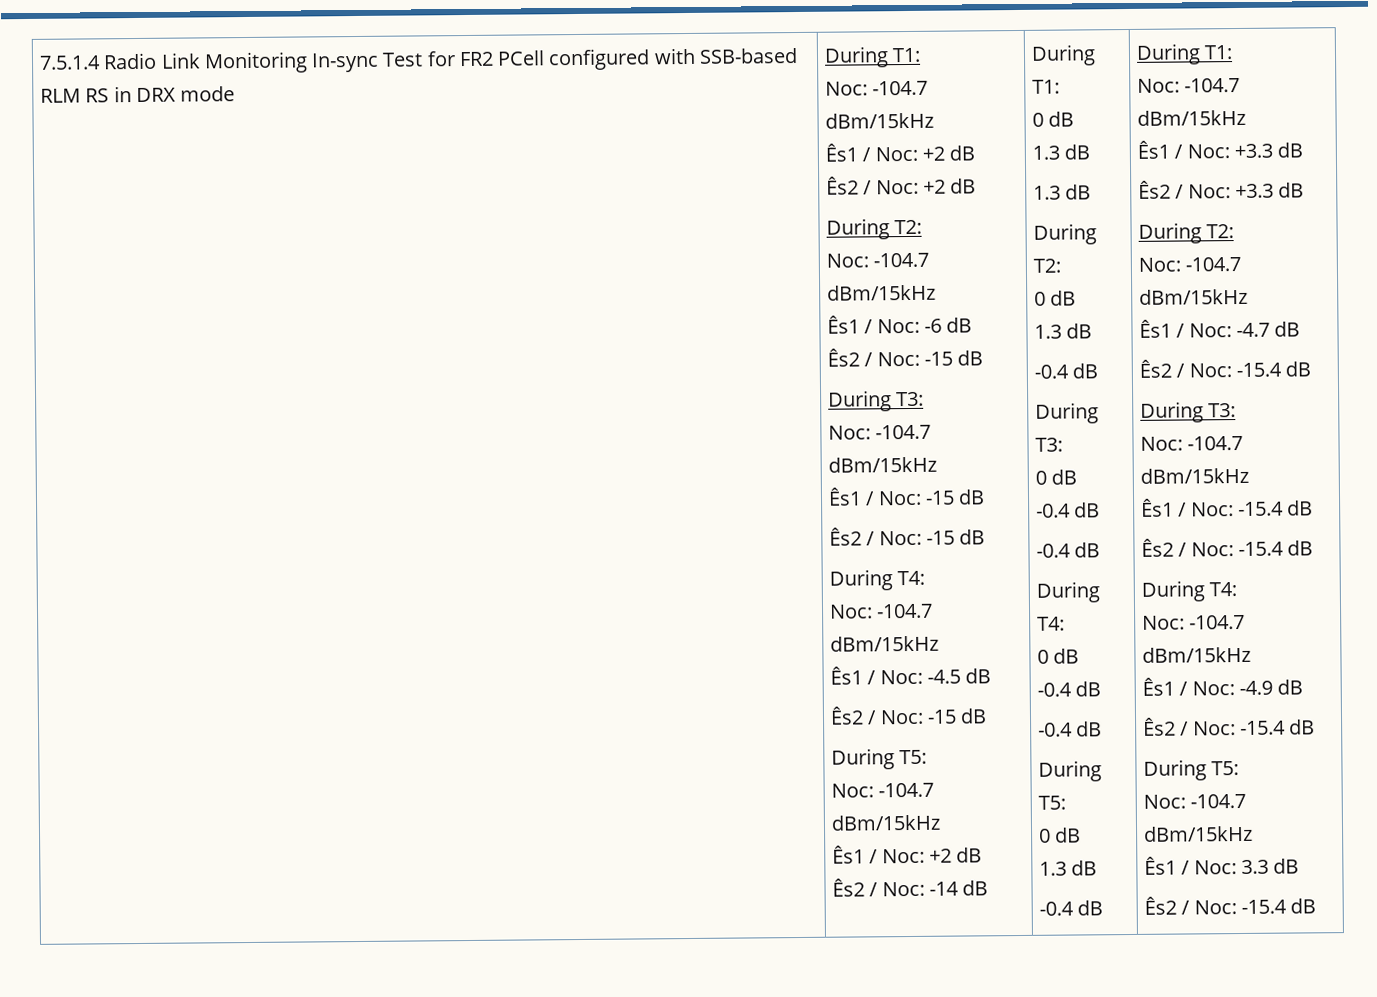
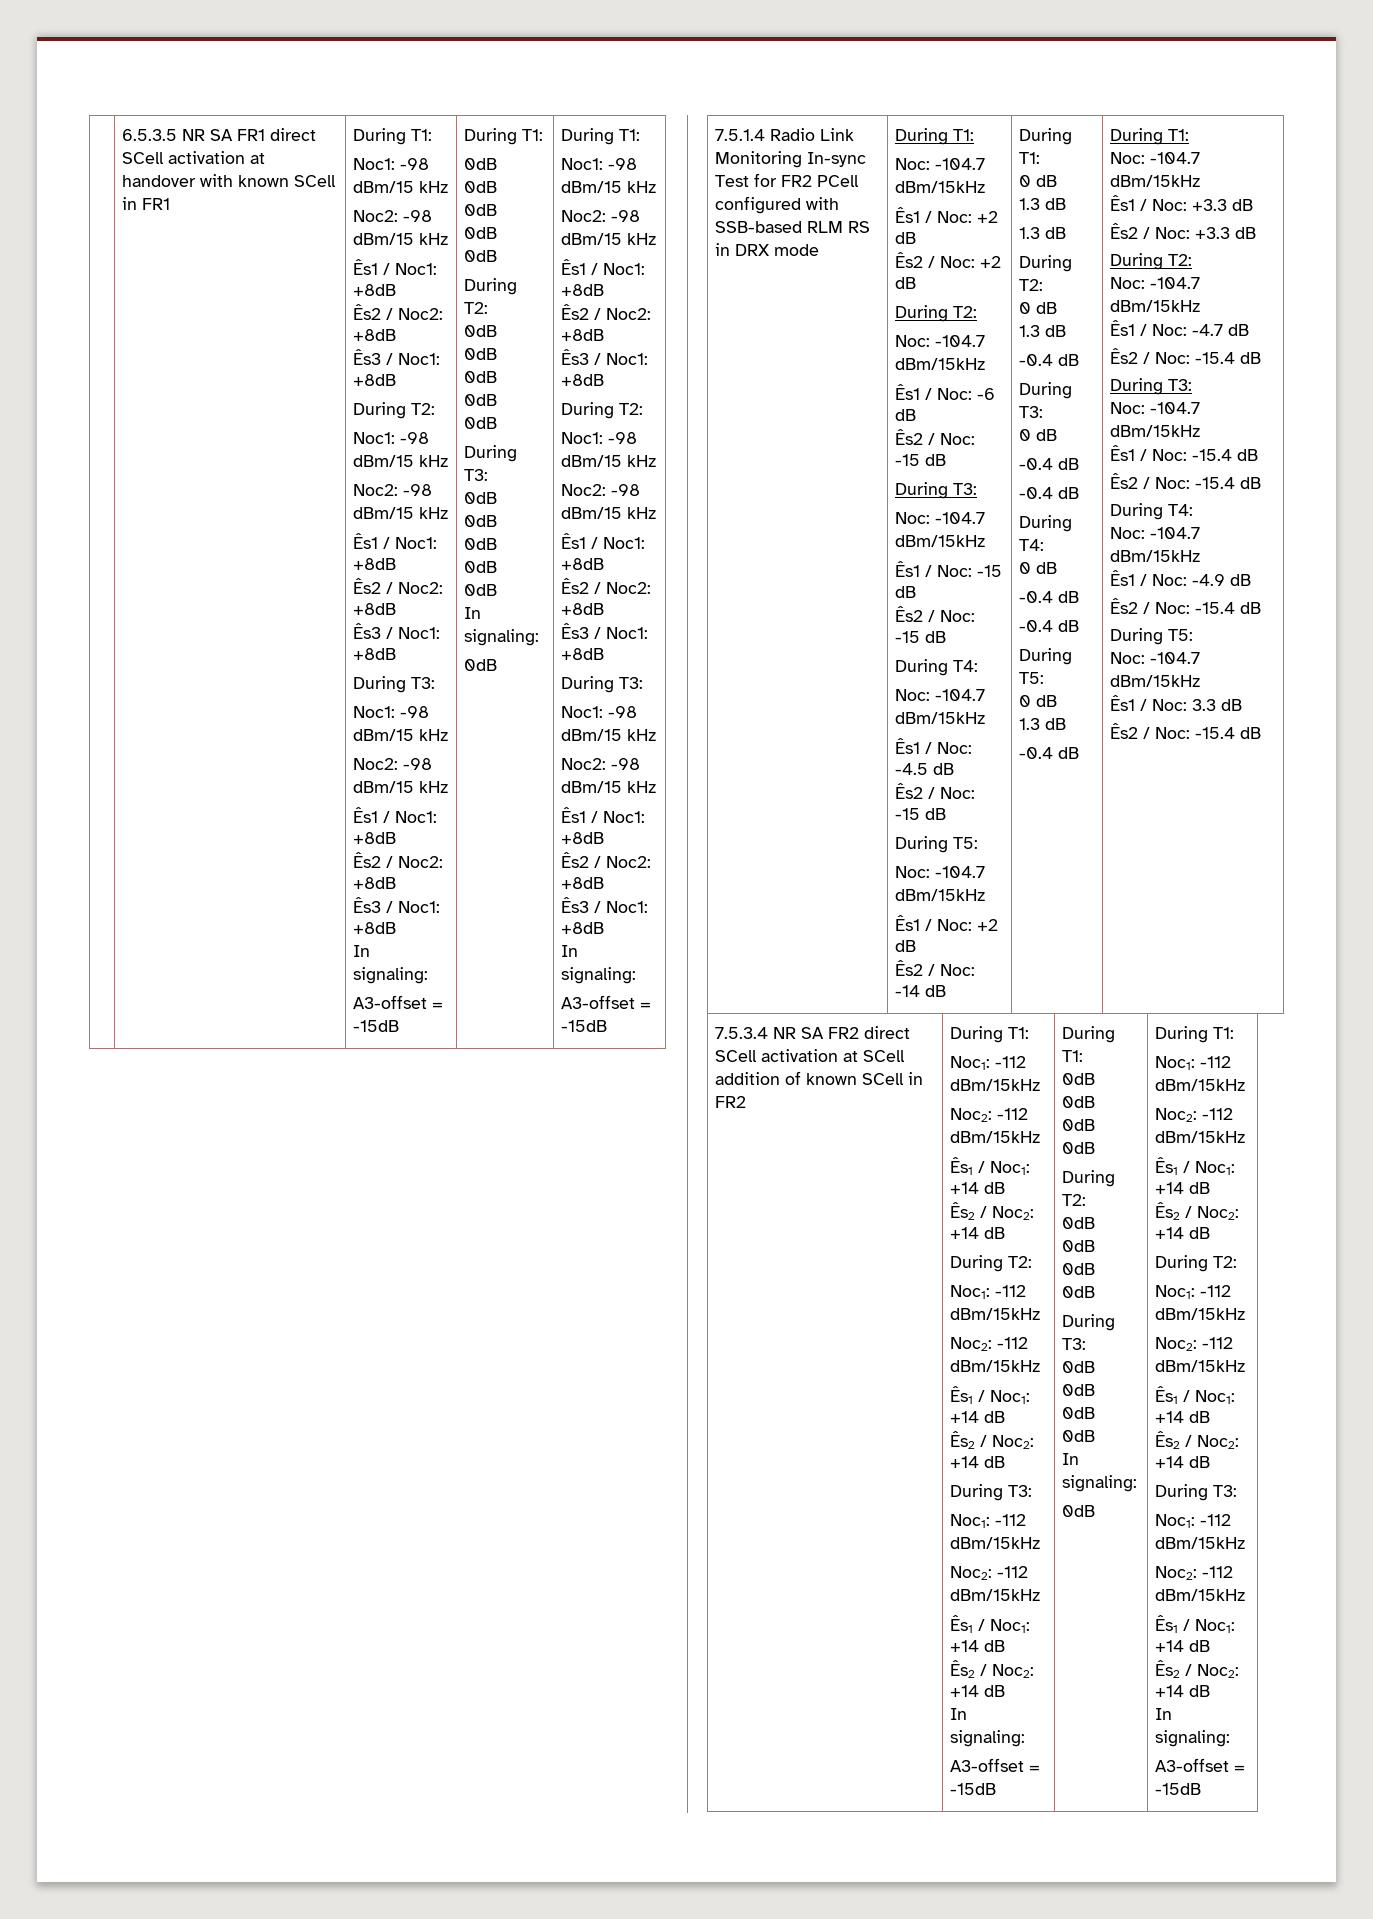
(39, 62) none -> [122,128,317,141] [122,151,266,164] [122,174,337,187] [122,197,171,210] [353,128,433,145] [353,158,430,170] [353,181,449,193] [353,210,433,222] [353,233,449,245] [353,259,438,275] [353,284,397,296] [353,304,444,320] [353,329,397,341] [353,349,441,365] [353,374,397,386] [353,402,436,419] [353,432,430,444] [353,455,449,467] [353,484,433,496] [353,507,449,519] [353,533,438,549] [353,558,397,570] [353,578,444,594] [353,603,397,615] [353,623,441,639] [353,648,397,660] [353,676,436,693] [353,706,430,718] [353,729,449,741] [353,758,433,770] [353,781,449,793] [353,807,438,823] [353,832,397,844] [353,852,444,868] [353,877,397,889] [353,897,441,913] [353,922,397,934] [353,945,371,957] [353,967,429,984] [353,995,444,1009] [353,1020,400,1032] [464,128,544,145] [464,158,498,170] [464,181,498,193] [464,204,498,216] [464,227,498,239] [464,250,498,262] [464,278,518,295] [464,302,489,314] [464,325,498,337] [464,348,498,360] [464,371,498,383] [464,394,498,406] [464,417,498,429] [464,445,518,462] [464,469,489,481] [464,492,498,504] [464,515,498,527] [464,538,498,550] [464,561,498,573] [464,584,498,596] [464,607,482,619] [464,629,540,646] [464,659,498,671] [561,128,641,145] [561,158,638,170] [561,181,657,193] [561,210,641,222] [561,233,657,245] [561,259,646,275] [561,284,605,296] [561,304,652,320] [561,329,605,341] [561,349,649,365] [561,374,605,386] [561,402,644,419] [561,432,638,444] [561,455,657,467] [561,484,641,496] [561,507,657,519] [561,533,646,549] [561,558,605,570] [561,578,652,594] [561,603,605,615] [561,623,649,639] [561,648,605,660] [561,676,644,693] [561,706,638,718] [561,729,657,741] [561,758,641,770] [561,781,657,793] [561,807,646,823] [561,832,605,844] [561,852,652,868] [561,877,605,889] [561,897,649,913] [561,922,605,934] [561,945,579,957] [561,967,637,984] [561,995,652,1009] [561,1020,608,1032] | 6.5.3.5 NR SA FR1 direct SCell activation at handover with known SCell in FR1 | During T1: // Noc1: -98 dBm/15 kHz // Noc2: -98 dBm/15 kHz // Ês1 / Noc1: +8dB // Ês2 / Noc2: +8dB // Ês3 / Noc1: +8dB // During T2: // Noc1: -98 dBm/15 kHz // Noc2: -98 dBm/15 kHz // Ês1 / Noc1: +8dB // Ês2 / Noc2: +8dB // Ês3 / Noc1: +8dB // During T3: // Noc1: -98 dBm/15 kHz // Noc2: -98 dBm/15 kHz // Ês1 / Noc1: +8dB // Ês2 / Noc2: +8dB // Ês3 / Noc1: +8dB // In signaling: // A3-offset = -15dB | During T1: // 0dB // 0dB // 0dB // 0dB // 0dB // During T2: // 0dB // 0dB // 0dB // 0dB // 0dB // During T3: // 0dB // 0dB // 0dB // 0dB // 0dB // In signaling: // 0dB | During T1: // Noc1: -98 dBm/15 kHz // Noc2: -98 dBm/15 kHz // Ês1 / Noc1: +8dB // Ês2 / Noc2: +8dB // Ês3 / Noc1: +8dB // During T2: // Noc1: -98 dBm/15 kHz // Noc2: -98 dBm/15 kHz // Ês1 / Noc1: +8dB // Ês2 / Noc2: +8dB // Ês3 / Noc1: +8dB // During T3: // Noc1: -98 dBm/15 kHz // Noc2: -98 dBm/15 kHz // Ês1 / Noc1: +8dB // Ês2 / Noc2: +8dB // Ês3 / Noc1: +8dB // In signaling: // A3-offset = -15dB //
(1317, 906) none -> [715,1026,911,1039] [715,1049,906,1062] [715,1071,924,1085] [715,1096,747,1108] [950,1026,1030,1043] [950,1056,1027,1070] [950,1079,1041,1091] [950,1108,1029,1122] [950,1131,1041,1143] [950,1157,1031,1175] [950,1182,1006,1194] [950,1202,1035,1220] [950,1227,1006,1239] [950,1255,1033,1272] [950,1285,1027,1299] [950,1308,1041,1320] [950,1337,1029,1351] [950,1360,1041,1372] [950,1386,1031,1404] [950,1411,1006,1423] [950,1431,1035,1449] [950,1456,1006,1468] [950,1484,1033,1501] [950,1514,1027,1528] [950,1537,1041,1549] [950,1566,1029,1580] [950,1589,1041,1601] [950,1615,1031,1633] [950,1640,1006,1652] [950,1660,1035,1678] [950,1685,1006,1697] [950,1708,968,1720] [950,1730,1026,1747] [950,1758,1041,1772] [950,1783,997,1795] [1062,1026,1116,1043] [1062,1050,1084,1062] [1062,1073,1096,1085] [1062,1096,1096,1108] [1062,1119,1096,1131] [1062,1142,1096,1154] [1062,1170,1116,1187] [1062,1194,1087,1206] [1062,1217,1096,1229] [1062,1240,1096,1252] [1062,1263,1096,1275] [1062,1286,1096,1298] [1062,1314,1116,1331] [1062,1338,1087,1350] [1062,1361,1096,1373] [1062,1384,1096,1396] [1062,1407,1096,1419] [1062,1430,1096,1442] [1062,1453,1080,1465] [1062,1475,1138,1492] [1062,1505,1096,1517] [1155,1026,1235,1043] [1155,1056,1232,1070] [1155,1079,1246,1091] [1155,1108,1234,1122] [1155,1131,1246,1143] [1155,1157,1236,1175] [1155,1182,1211,1194] [1155,1202,1240,1220] [1155,1227,1211,1239] [1155,1255,1238,1272] [1155,1285,1232,1299] [1155,1308,1246,1320] [1155,1337,1234,1351] [1155,1360,1246,1372] [1155,1386,1236,1404] [1155,1411,1211,1423] [1155,1431,1240,1449] [1155,1456,1211,1468] [1155,1484,1238,1501] [1155,1514,1232,1528] [1155,1537,1246,1549] [1155,1566,1234,1580] [1155,1589,1246,1601] [1155,1615,1236,1633] [1155,1640,1211,1652] [1155,1660,1240,1678] [1155,1685,1211,1697] [1155,1708,1173,1720] [1155,1730,1231,1747] [1155,1758,1246,1772] [1155,1783,1202,1795] // 7.5.3.4 NR SA FR2 direct SCell activation at SCell addition of known SCell in FR2 | During T1: // Noc1: -112 dBm/15kHz // Noc2: -112 dBm/15kHz // Ês1 / Noc1: +14 dB // Ês2 / Noc2: +14 dB // During T2: // Noc1: -112 dBm/15kHz // Noc2: -112 dBm/15kHz // Ês1 / Noc1: +14 dB // Ês2 / Noc2: +14 dB // During T3: // Noc1: -112 dBm/15kHz // Noc2: -112 dBm/15kHz // Ês1 / Noc1: +14 dB // Ês2 / Noc2: +14 dB // In signaling: // A3-offset = -15dB | During T1: // 0dB // 0dB // 0dB // 0dB // During T2: // 0dB // 0dB // 0dB // 0dB // During T3: // 0dB // 0dB // 0dB // 0dB // In signaling: // 0dB | During T1: // Noc1: -112 dBm/15kHz // Noc2: -112 dBm/15kHz // Ês1 / Noc1: +14 dB // Ês2 / Noc2: +14 dB // During T2: // Noc1: -112 dBm/15kHz // Noc2: -112 dBm/15kHz // Ês1 / Noc1: +14 dB // Ês2 / Noc2: +14 dB // During T3: // Noc1: -112 dBm/15kHz // Noc2: -112 dBm/15kHz // Ês1 / Noc1: +14 dB // Ês2 / Noc2: +14 dB // In signaling: // A3-offset = -15dB

